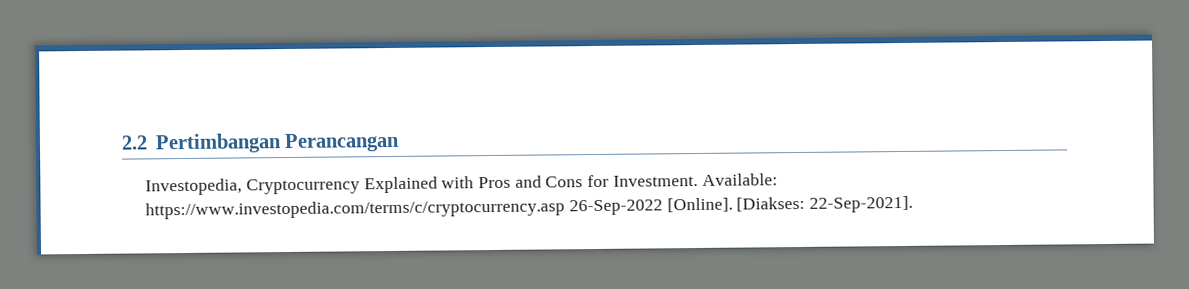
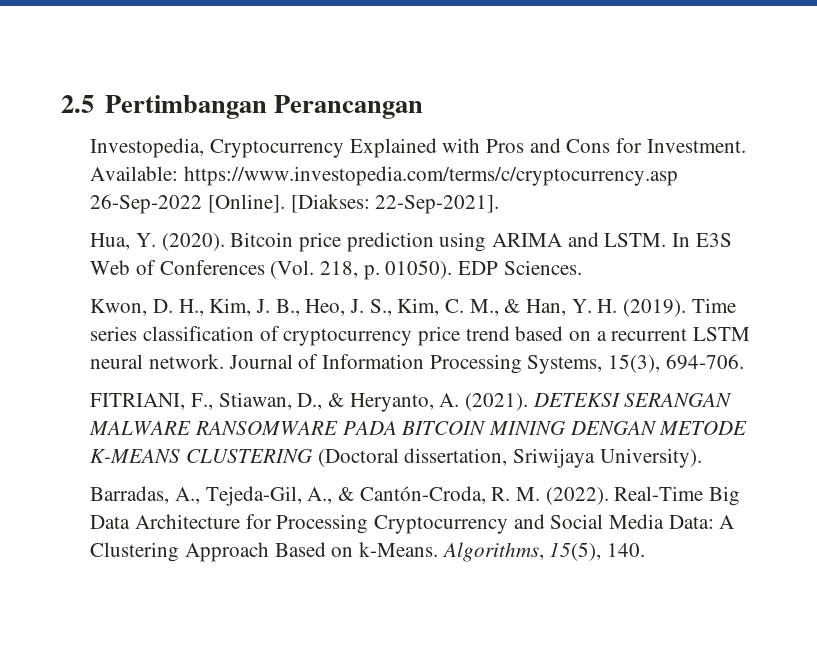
[121,135,148,150] 2.2 -> [61,95,94,113] 2.5
(914, 204) none -> [90,232,732,252] [90,260,582,280] [90,298,736,317] [90,326,750,346] [90,354,744,374] [90,392,733,412] [89,420,748,435] [90,448,702,468] [90,486,740,506] [90,514,735,534] [90,542,645,562] // Hua, Y. (2020). Bitcoin price prediction using ARIMA and LSTM. In E3S Web of Conferences (Vol. 218, p. 01050). EDP Sciences. // Kwon, D. H., Kim, J. B., Heo, J. S., Kim, C. M., & Han, Y. H. (2019). Time series classification of cryptocurrency price trend based on a recurrent LSTM neural network. Journal of Information Processing Systems, 15(3), 694-706. // FITRIANI, F., Stiawan, D., & Heryanto, A. (2021). DETEKSI SERANGAN MALWARE RANSOMWARE PADA BITCOIN MINING DENGAN METODE K-MEANS CLUSTERING (Doctoral dissertation, Sriwijaya University). // Barradas, A., Tejeda-Gil, A., & Cantón-Croda, R. M. (2022). Real-Time Big Data Architecture for Processing Cryptocurrency and Social Media Data: A Clustering Approach Based on k-Means. Algorithms, 15(5), 140.

